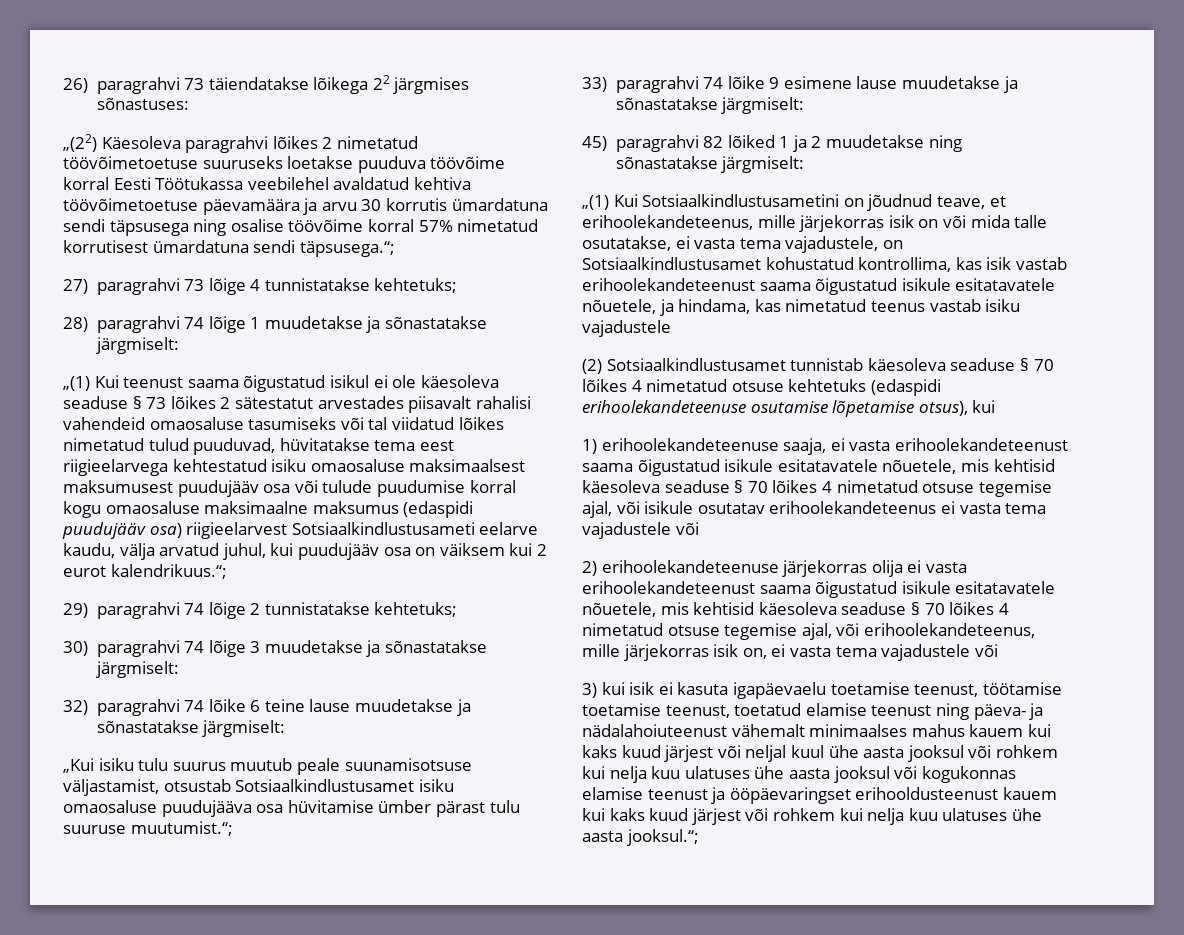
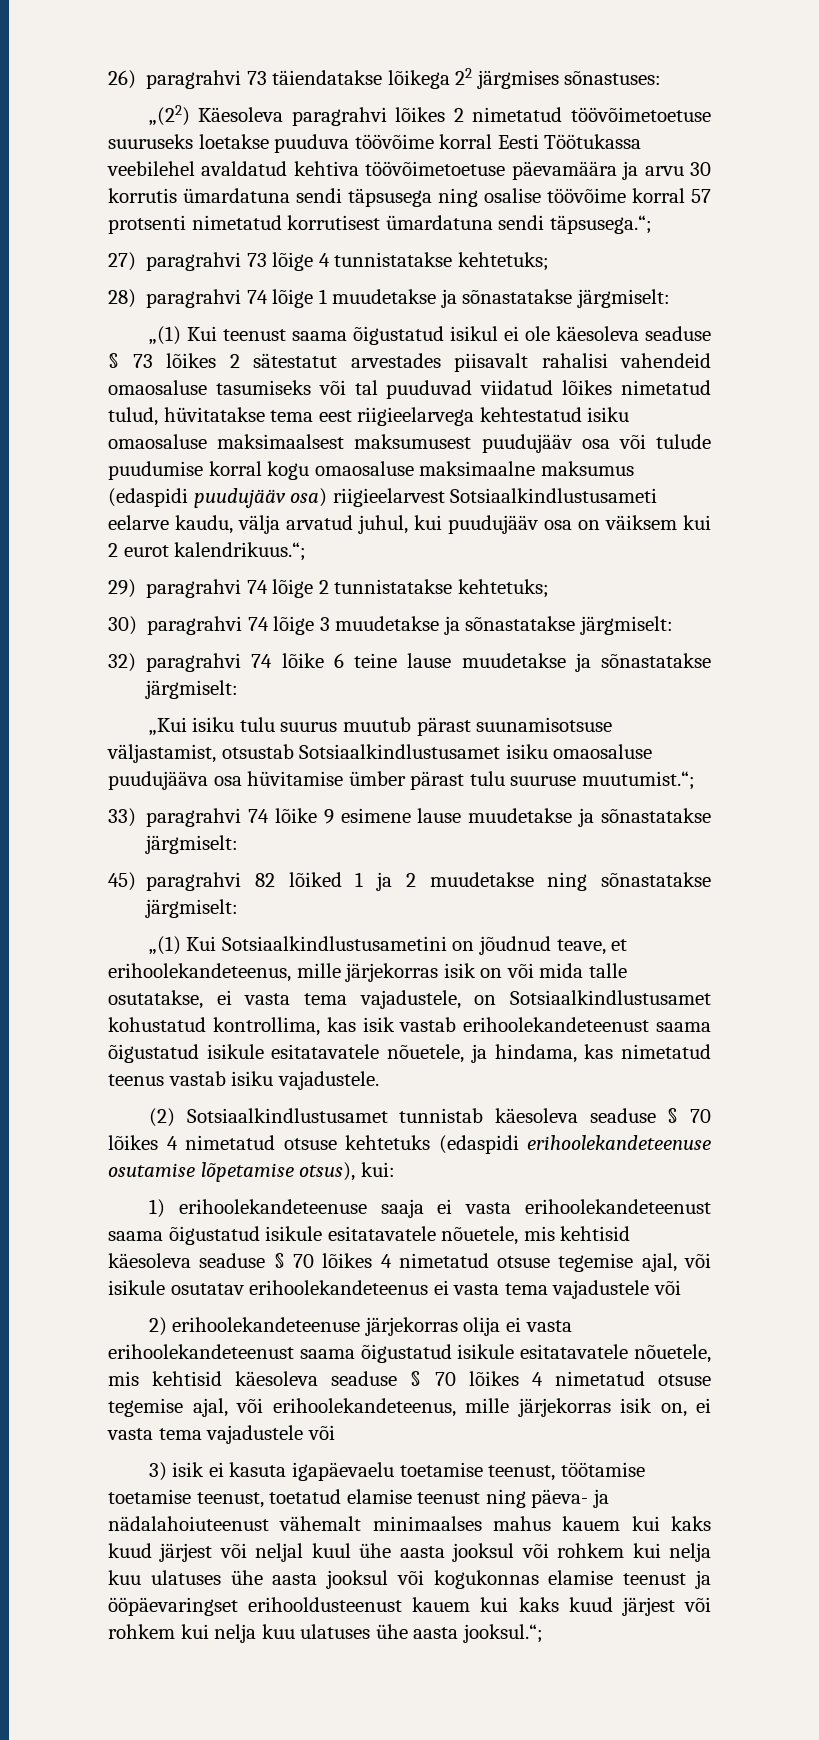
[418,220,453,232] 57% -> [691,189,711,203] [108,215,186,234] 57 protsenti
(388, 423) none -> [386,380,473,399] puuduvad
[148,438,276,455] tulud puuduvad, -> [108,407,158,426] tulud,
[296,758,340,775] peale -> [416,717,471,736] pärast
[582,320,671,337] vajadustele -> [277,1071,379,1090] vajadustele.
[972,400,996,413] kui -> [360,1162,395,1177] kui:
[783,438,827,455] saaja, -> [380,1199,424,1218] saaja
[601,682,625,695] kui -> (167, 1471) none

